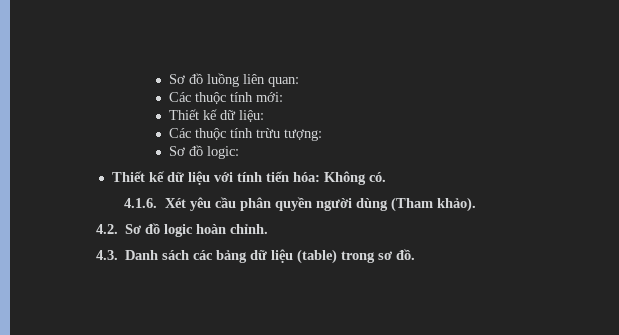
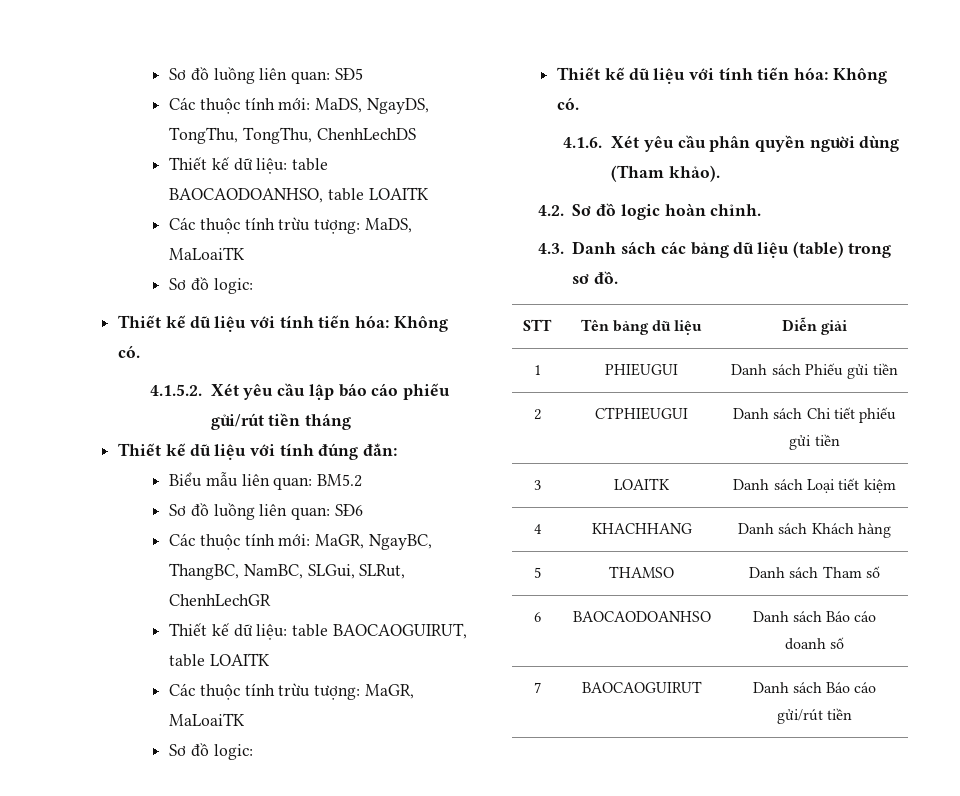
[168,73,299,87] [168,92,283,104] [168,109,264,122] [168,128,322,141] Sơ đồ luồng liên quan: // Các thuộc tính mới: // Thiết kế dữ liệu: // Các thuộc tính trừu tượng: -> [169,67,363,84] [169,97,429,114] [169,127,416,144] [169,157,329,174] [169,187,429,203] [169,217,412,234] [169,247,246,260] [169,277,253,294] [117,315,448,332] [117,345,140,358] [149,383,451,400] [210,413,352,430] [117,443,397,460] [169,472,363,490] [169,503,363,520] [169,533,432,550] [169,563,406,580] [169,594,272,606] [169,623,467,640] [169,653,270,667] [169,683,414,700] [169,713,246,726] Sơ đồ luồng liên quan: SĐ5 // Các thuộc tính mới: MaDS, NgayDS, TongThu, TongThu, ChenhLechDS // Thiết kế dữ liệu: table BAOCAODOANHSO, table LOAITK // Các thuộc tính trừu tượng: MaDS, MaLoaiTK // Sơ đồ logic: // Thiết kế dữ liệu với tính tiến hóa: Không có. // 4.1.5.2. Xét yêu cầu lập báo cáo phiếu gửi/rút tiền tháng // Thiết kế dữ liệu với tính đúng đắn: // Biểu mẫu liên quan: BM5.2 // Sơ đồ luồng liên quan: SĐ6 // Các thuộc tính mới: MaGR, NgayBC, ThangBC, NamBC, SLGui, SLRut, ChenhLechGR // Thiết kế dữ liệu: table BAOCAOGUIRUT, table LOAITK // Các thuộc tính trừu tượng: MaGR, MaLoaiTK
(415, 254) none -> [523,319,552,331] [580,319,703,335] [781,317,848,335] [533,365,541,375] [605,363,678,376] [731,363,898,379] [533,409,541,420] [595,407,688,420] [732,407,897,423] [789,434,840,450] [533,480,541,490] [614,478,670,490] [733,478,896,493] [533,524,542,534] [591,523,692,534] [738,523,891,538] [533,567,541,578] [609,566,674,578] [749,566,880,578] [533,612,541,622] [572,611,711,622] [752,611,877,622] [784,637,845,650] [533,682,541,693] [581,681,702,693] [752,682,877,693] [776,708,853,724] // STT | Tên bảng dữ liệu | Diễn giải // 1 | PHIEUGUI | Danh sách Phiếu gửi tiền // 2 | CTPHIEUGUI | Danh sách Chi tiết phiếu gửi tiền // 3 | LOAITK | Danh sách Loại tiết kiệm // 4 | KHACHHANG | Danh sách Khách hàng // 5 | THAMSO | Danh sách Tham số // 6 | BAOCAODOANHSO | Danh sách Báo cáo doanh số // 7 | BAOCAOGUIRUT | Danh sách Báo cáo gửi/rút tiền

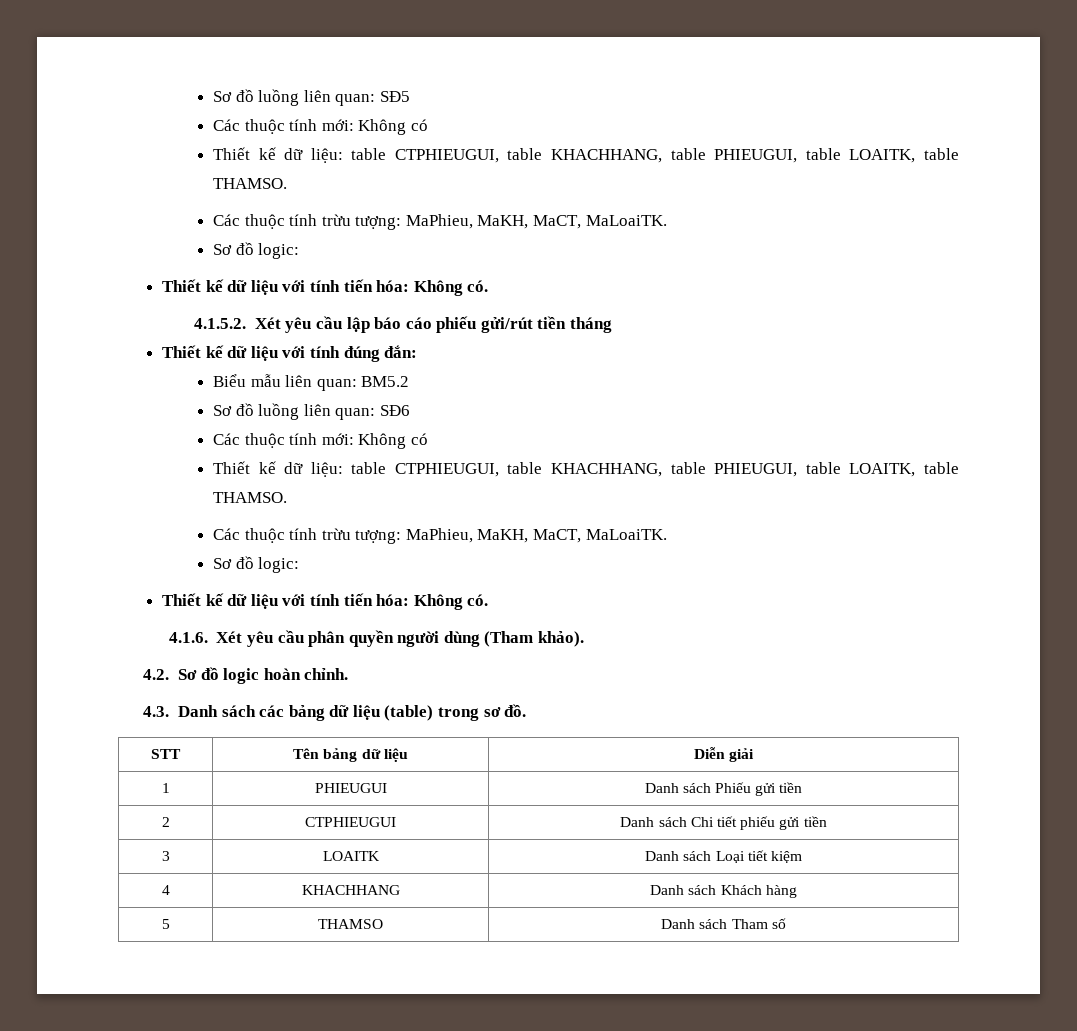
[315,98,429,114] [169,127,416,144] [169,157,329,174] [169,187,429,203] [169,217,412,234] [169,247,246,260] MaDS, NgayDS, TongThu, TongThu, ChenhLechDS // Thiết kế dữ liệu: table BAOCAODOANHSO, table LOAITK // Các thuộc tính trừu tượng: MaDS, MaLoaiTK -> [358,119,428,135] [212,147,959,163] [212,178,287,189] [212,214,667,230] Không có // Thiết kế dữ liệu: table CTPHIEUGUI, table KHACHHANG, table PHIEUGUI, table LOAITK, table THAMSO. // Các thuộc tính trừu tượng: MaPhieu, MaKH, MaCT, MaLoaiTK.
[315,534,432,550] [169,563,406,580] [169,594,272,606] [169,623,467,640] [169,653,270,667] [169,683,414,700] [169,713,246,726] MaGR, NgayBC, ThangBC, NamBC, SLGui, SLRut, ChenhLechGR // Thiết kế dữ liệu: table BAOCAOGUIRUT, table LOAITK // Các thuộc tính trừu tượng: MaGR, MaLoaiTK -> [358,433,428,449] [212,461,959,477] [212,492,287,503] [212,528,667,544] Không có // Thiết kế dữ liệu: table CTPHIEUGUI, table KHACHHANG, table PHIEUGUI, table LOAITK, table THAMSO. // Các thuộc tính trừu tượng: MaPhieu, MaKH, MaCT, MaLoaiTK.
[533,612,541,622] [572,611,711,622] [752,611,877,622] [784,637,845,650] [533,682,541,693] [581,681,702,693] [752,682,877,693] [776,708,853,724] // 6 | BAOCAODOANHSO | Danh sách Báo cáo doanh số // 7 | BAOCAOGUIRUT | Danh sách Báo cáo gửi/rút tiền -> (786, 923) none

